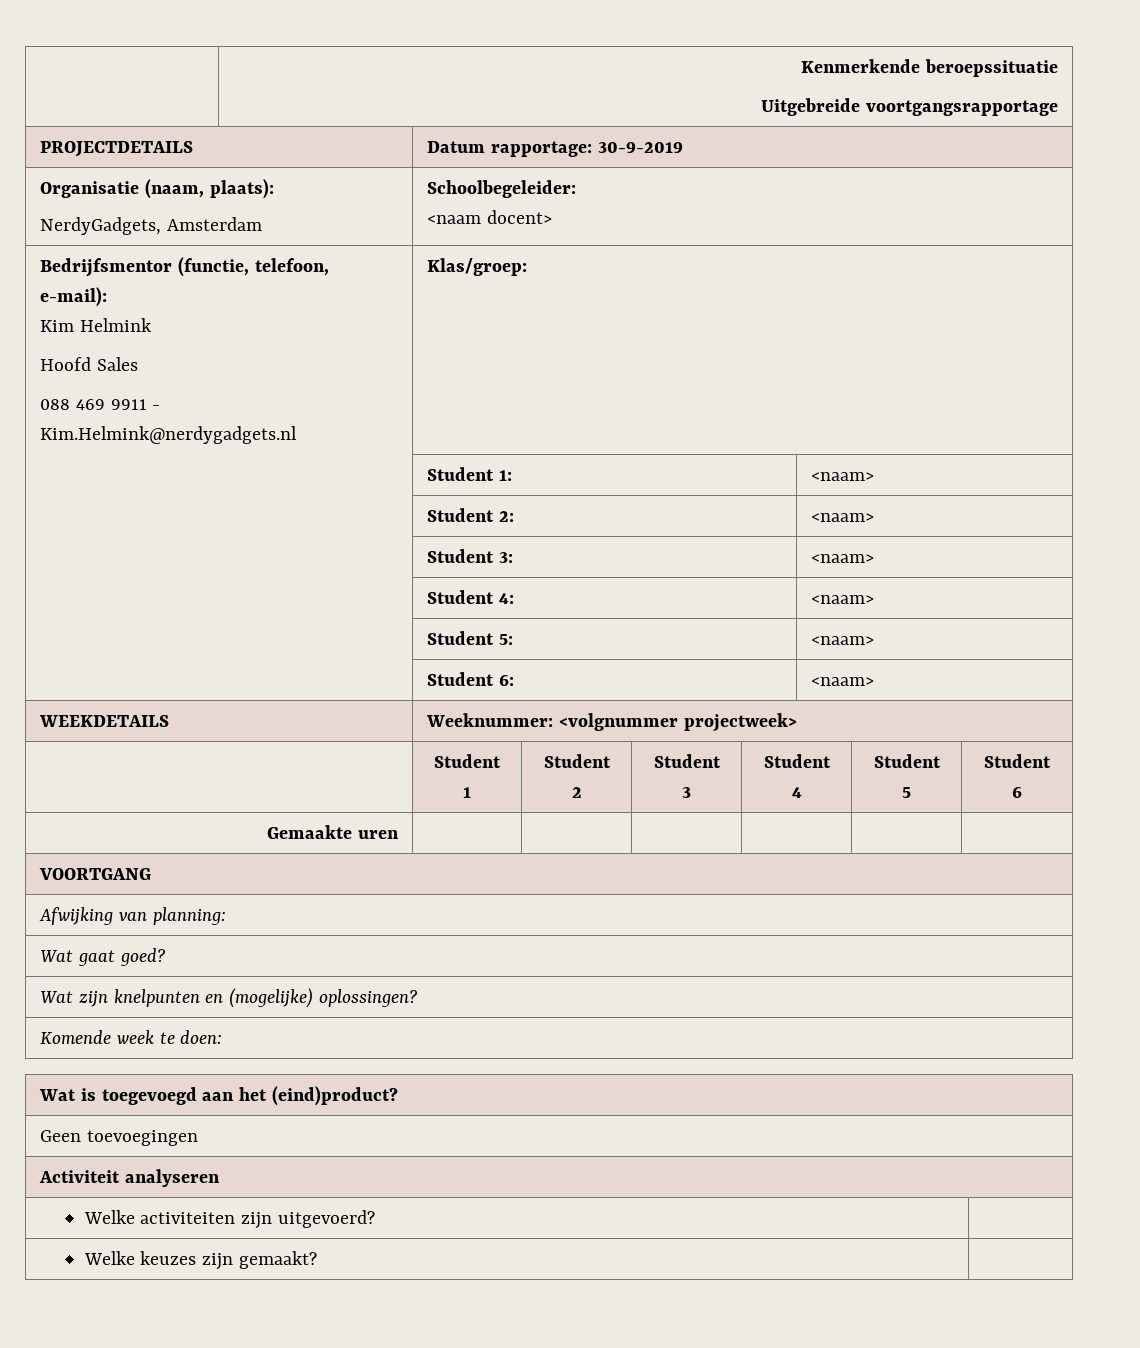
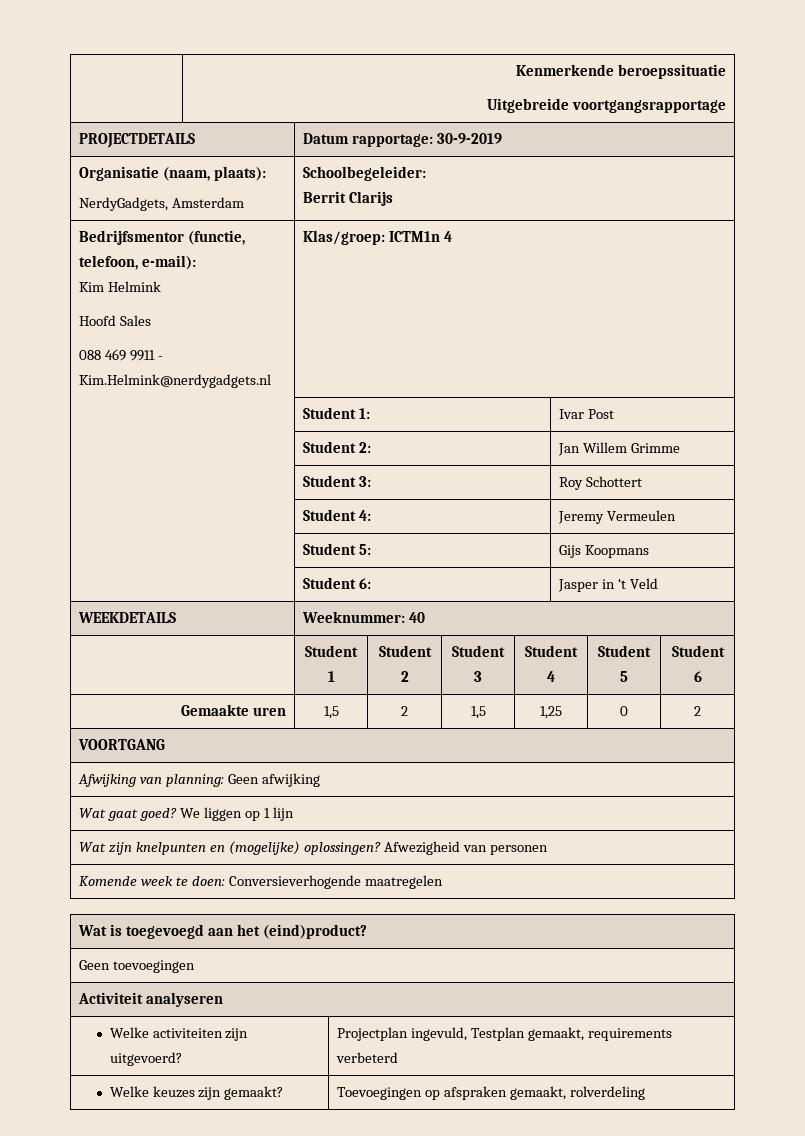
[427,210,552,224] <naam docent> -> [303,191,394,206] Berrit Clarijs
(528, 267) none -> [389,231,453,242] ICTM1n 4
[811,472,875,481] <naam> -> [559,409,615,419] Ivar Post
[811,513,875,522] <naam> -> [558,442,681,456] Jan Willem Grimme
[811,554,875,563] <naam> -> [559,476,643,490] Roy Schottert
[811,595,875,604] <naam> -> [558,510,677,524] Jeremy Vermeulen
[811,636,875,645] <naam> -> [559,545,650,558] Gijs Koopmans
[811,677,875,686] <naam> -> [558,578,658,592] Jasper in ‘t Veld
[558,713,797,732] <volgnummer projectweek> -> [409,612,426,623] 40
(399, 834) | | | | | -> [323,706,339,719] [401,706,408,716] [470,706,486,719] [540,706,562,719] [620,706,628,716] [694,706,701,716] 1,5 | 2 | 1,5 | 1,25 | 0 | 2
(226, 916) none -> [227,773,320,787] Geen afwijking
(166, 957) none -> [179,807,294,821] We liggen op 1 lijn
(418, 998) none -> [383,841,548,855] Afwezigheid van personen
(223, 1037) none -> [228,875,443,889] Conversieverhogende maatregelen
(375, 1219) none -> [337,1027,672,1041] [336,1052,399,1063] Projectplan ingevuld, Testplan gemaakt, requirements verbeterd
(317, 1260) none -> [337,1086,645,1100] Toevoegingen op afspraken gemaakt, rolverdeling

